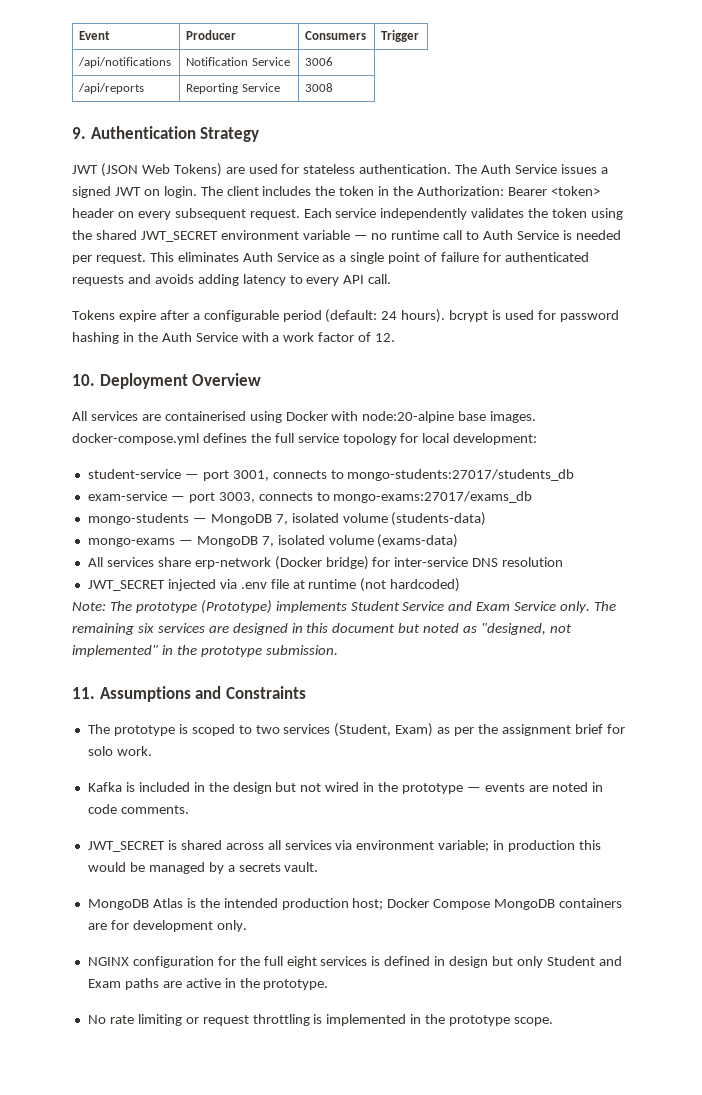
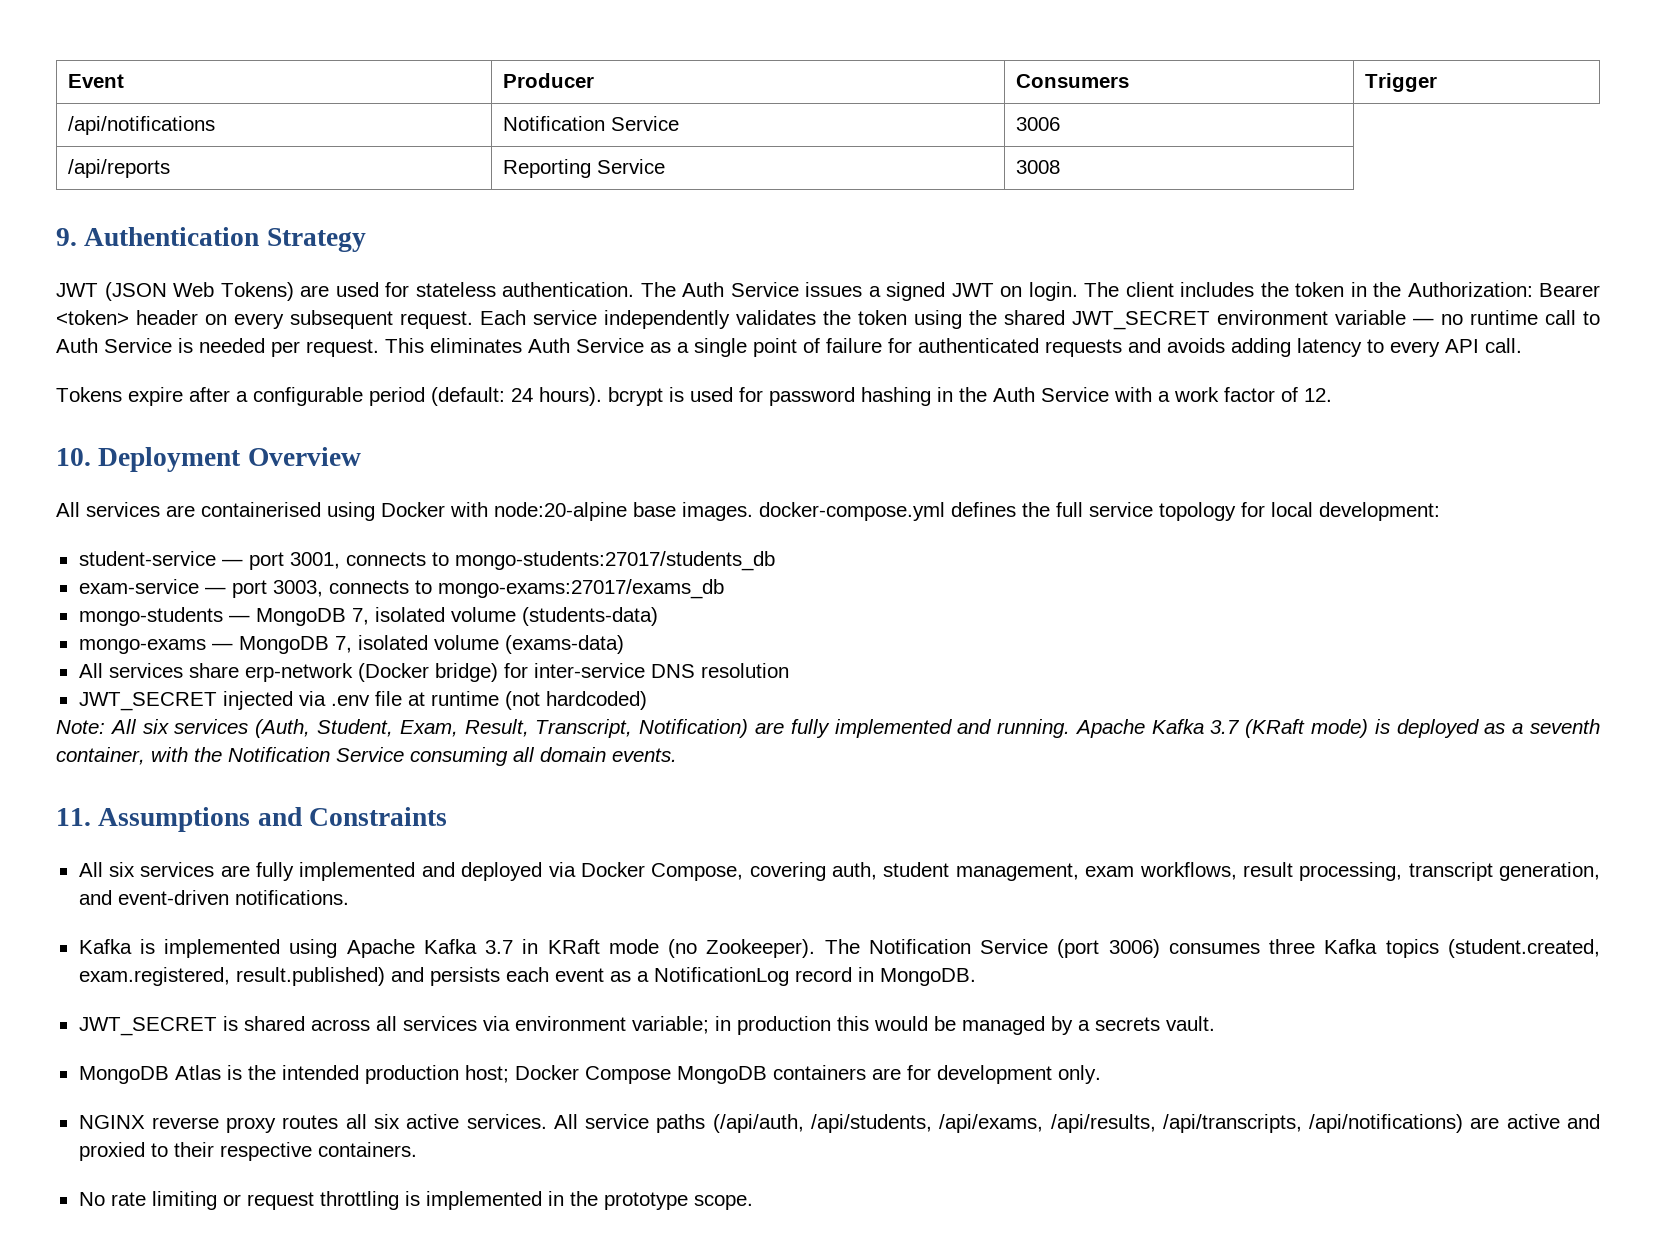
[109,600,617,614] [72,623,572,635] [72,645,338,657] [72,686,306,702] [87,723,625,737] [87,746,152,756] [87,782,603,794] [87,804,189,814] The prototype (Prototype) implements Student Service and Exam Service only. The remaining six services are designed in this document but noted as "designed, not implemented" in the prototype submission. // 11. Assumptions and Constraints // The prototype is scoped to two services (Student, Exam) as per the assignment brief for solo work. // Kafka is included in the design but not wired in the prototype — events are noted in code comments. -> [109,719,1601,738] [56,747,677,766] [56,807,448,832] [78,862,1600,881] [78,890,349,905] [78,939,1601,958] [78,967,976,986] All six services (Auth, Student, Exam, Result, Transcript, Notification) are fully implemented and running. Apache Kafka 3.7 (KRaft mode) is deployed as a seventh container, with the Notification Service consuming all domain events. // 11. Assumptions and Constraints // All six services are fully implemented and deployed via Docker Compose, covering auth, student management, exam workflows, result processing, transcript generation, and event-driven notifications. // Kafka is implemented using Apache Kafka 3.7 in KRaft mode (no Zookeeper). The Notification Service (port 3006) consumes three Kafka topics (student.created, exam.registered, result.published) and persists each event as a NotificationLog record in MongoDB.
[132,956,622,968] [87,978,329,990] configuration for the full eight services is defined in design but only Student and Exam paths are active in the prototype. -> [151,1114,1600,1133] [78,1142,417,1161] reverse proxy routes all six active services. All service paths (/api/auth, /api/students, /api/exams, /api/results, /api/transcripts, /api/notifications) are active and proxied to their respective containers.

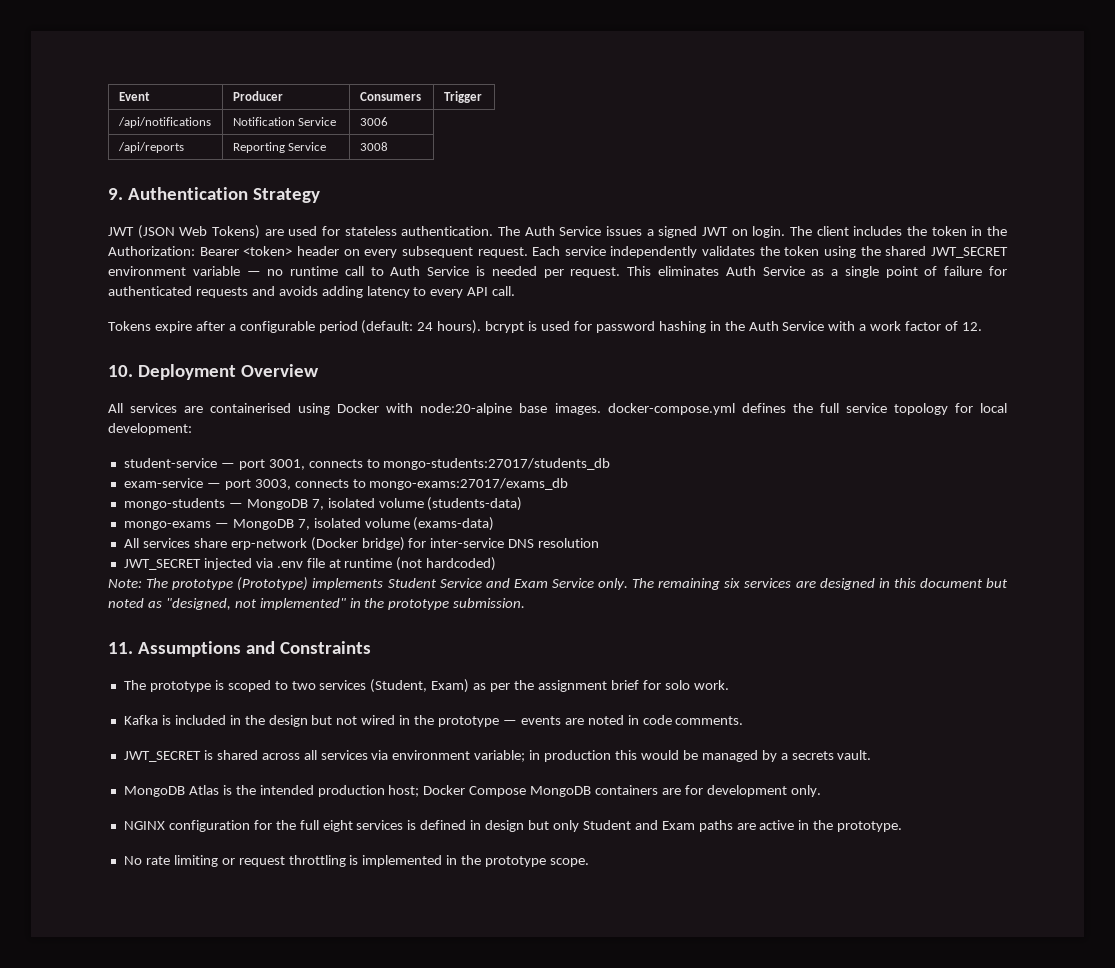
[109,719,1601,738] [56,747,677,766] [56,807,448,832] [78,862,1600,881] [78,890,349,905] [78,939,1601,958] [78,967,976,986] All six services (Auth, Student, Exam, Result, Transcript, Notification) are fully implemented and running. Apache Kafka 3.7 (KRaft mode) is deployed as a seventh container, with the Notification Service consuming all domain events. // 11. Assumptions and Constraints // All six services are fully implemented and deployed via Docker Compose, covering auth, student management, exam workflows, result processing, transcript generation, and event-driven notifications. // Kafka is implemented using Apache Kafka 3.7 in KRaft mode (no Zookeeper). The Notification Service (port 3006) consumes three Kafka topics (student.created, exam.registered, result.published) and persists each event as a NotificationLog record in MongoDB. -> [146,577,1009,591] [108,598,526,610] [108,641,371,657] [123,679,729,693] [123,715,744,727] The prototype (Prototype) implements Student Service and Exam Service only. The remaining six services are designed in this document but noted as "designed, not implemented" in the prototype submission. // 11. Assumptions and Constraints // The prototype is scoped to two services (Student, Exam) as per the assignment brief for solo work. // Kafka is included in the design but not wired in the prototype — events are noted in code comments.
[151,1114,1600,1133] [78,1142,417,1161] reverse proxy routes all six active services. All service paths (/api/auth, /api/students, /api/exams, /api/results, /api/transcripts, /api/notifications) are active and proxied to their respective containers. -> [168,820,903,832] configuration for the full eight services is defined in design but only Student and Exam paths are active in the prototype.

